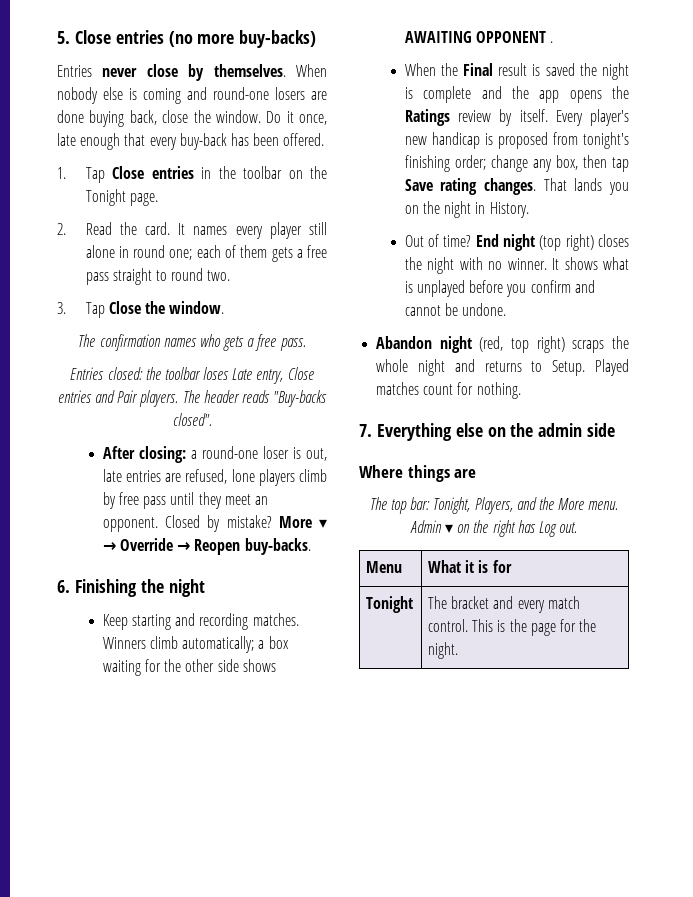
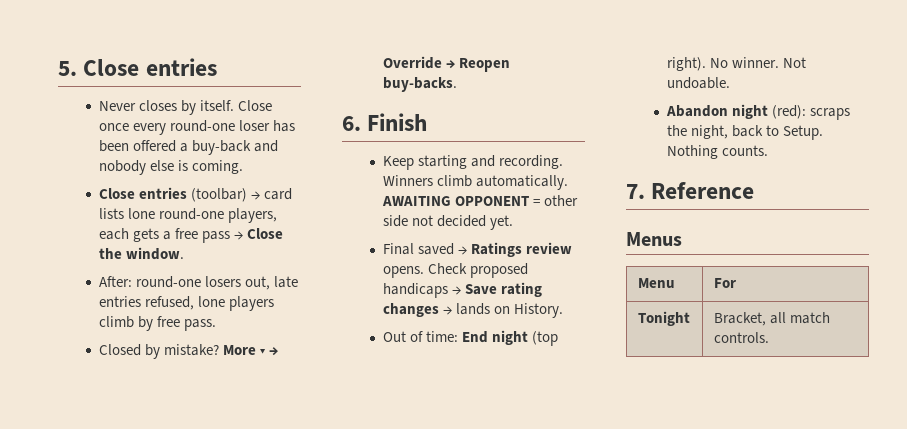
[168,30,317,48] [57,64,327,81] [57,87,327,104] [57,110,327,127] [57,133,325,150] [57,166,327,183] [85,189,158,206] [57,222,327,239] [85,245,327,262] [85,268,231,285] [57,301,225,318] [78,334,306,351] [70,367,314,384] [57,390,328,407] [172,413,212,426] [102,446,301,463] (no more buy-backs) // Entries never close by themselves. When nobody else is coming and round-one losers are done buying back, close the window. Do it once, late enough that every buy-back has been offered. // 1. Tap Close entries in the toolbar on the Tonight page. // 2. Read the card. It names every player still alone in round one; each of them gets a free pass straight to round two. // 3. Tap Close the window. // The confirmation names who gets a free pass. // Entries closed: the toolbar loses Late entry, Close entries and Pair players. The header reads "Buy-backs closed". // After closing: a round-one loser is -> [99,100,273,115] [99,120,296,135] [99,140,279,155] [99,160,244,175] [99,187,293,202] [99,208,278,223] [99,228,284,243] [99,247,185,260] [99,276,242,288] // Never closes by itself. Close once every round-one loser has been offered a buy-back and nobody else is coming. // Close entries (toolbar) → card lists lone round-one players, each gets a free pass → Close the window. // After: round-one losers
[165,473,182,482] are -> (142, 301) none
[143,492,268,509] [102,517,158,532] pass until they meet an opponent. -> [184,319,217,331] pass. //
[74,579,205,597] Finishing the night -> [367,113,428,131] Finish
[199,613,299,630] [102,636,289,653] [102,659,276,676] [404,31,554,43] [404,63,629,80] [404,86,629,103] [404,109,629,126] [404,132,629,149] [404,155,629,172] [404,178,629,195] [404,201,486,218] recording matches. Winners climb automatically; a box waiting for the other side shows AWAITING OPPONENT . // When the Final result is saved the night is complete and the app opens the Ratings review by itself. Every player's new handicap is proposed from tonight's finishing order; change any box, then tap Save rating changes. That lands you on the night in -> [499,155,564,169] [383,175,569,190] [382,195,579,206] [383,215,514,230] [383,242,573,257] [383,263,529,278] [383,282,543,298] [383,303,511,317] recording. Winners climb automatically. AWAITING OPPONENT = other side not decided yet. // Final saved → Ratings review opens. Check proposed handicaps → Save rating changes → lands on
[443,235,472,247] time? -> [426,331,459,342] time:
[565,234,629,251] [404,257,629,274] [404,280,595,297] [404,303,507,316] [376,336,629,353] [376,359,629,376] [376,382,521,399] [359,423,616,441] [359,465,477,482] [369,497,619,514] [409,520,578,537] [366,561,403,573] [428,560,512,573] [366,596,414,613] [428,596,580,613] [428,619,597,636] [428,642,459,659] right) closes the night with no winner. It shows what is unplayed before you confirm and cannot be undone. // Abandon night (red, top right) scraps the whole night and returns to Setup. Played matches count for nothing. // 7. Everything else on the admin side // Where things are // The top bar: Tonight, Players, and the More menu. Admin ▾ on the right has Log out. // Menu | What it is for // Tonight | The bracket and every match control. This is the page for the night. -> [667,57,807,71] [667,77,731,89] [666,104,851,120] [667,125,824,140] [667,145,769,159] [626,182,755,199] [626,232,682,246] [637,278,675,288] [713,278,736,288] [637,311,690,326] [713,312,830,326] [713,332,769,343] right). No winner. Not undoable. // Abandon night (red): scraps the night, back to Setup. Nothing counts. // 7. Reference // Menus // Menu | For // Tonight | Bracket, all match controls.

